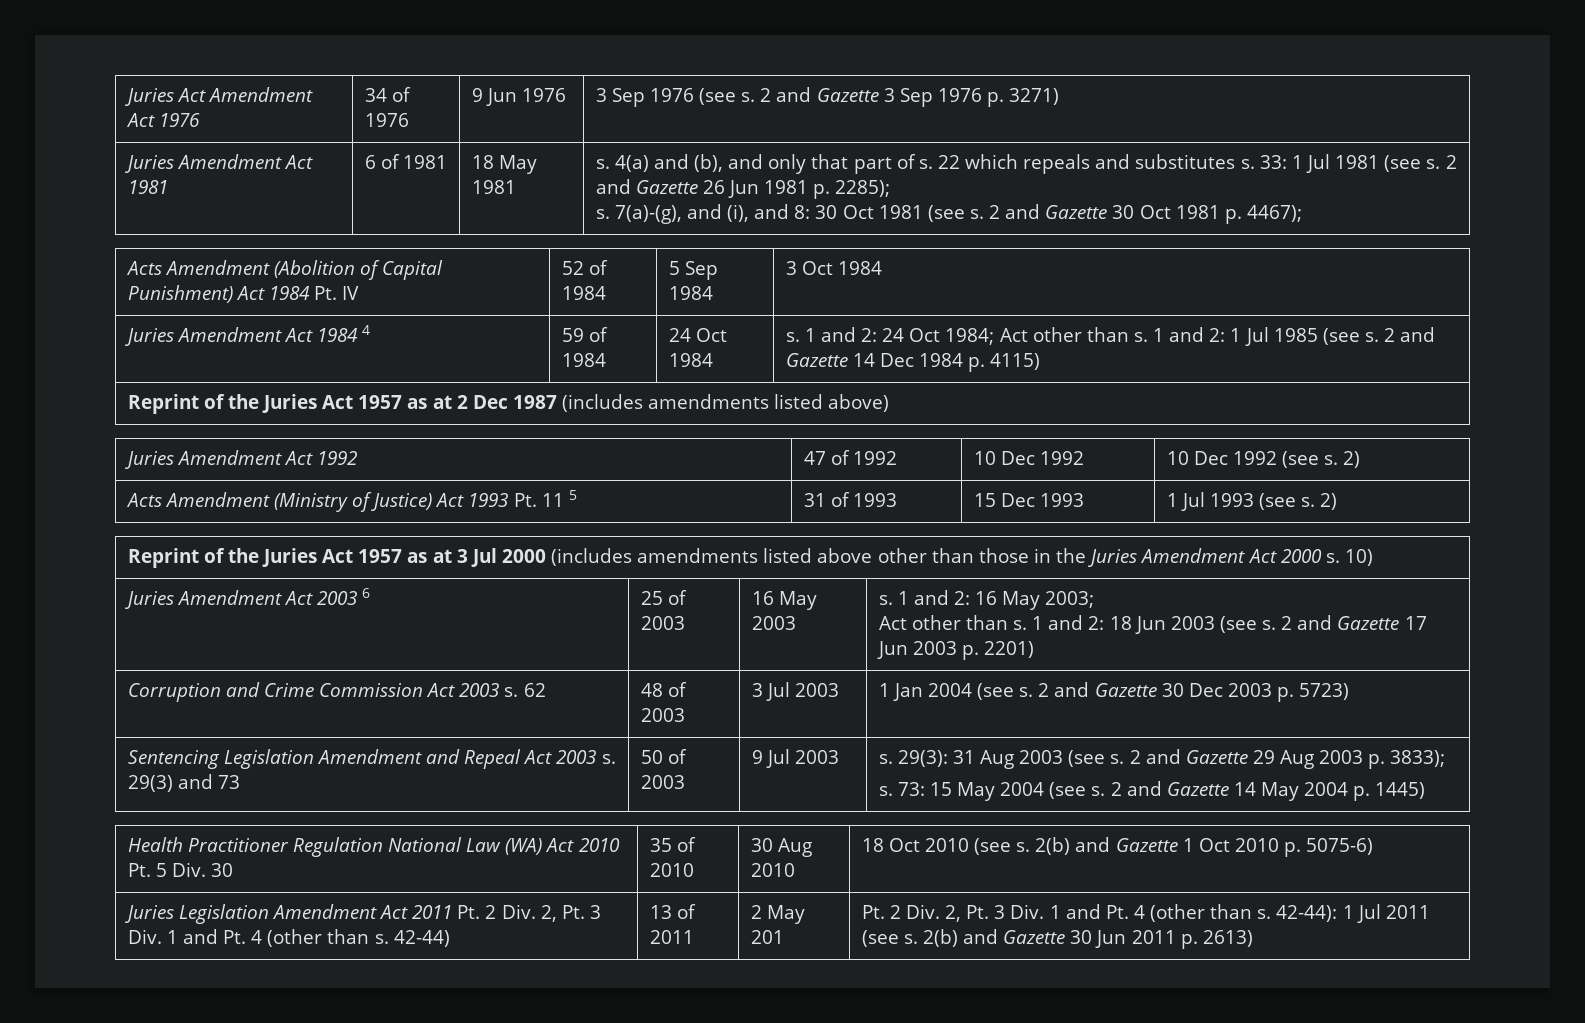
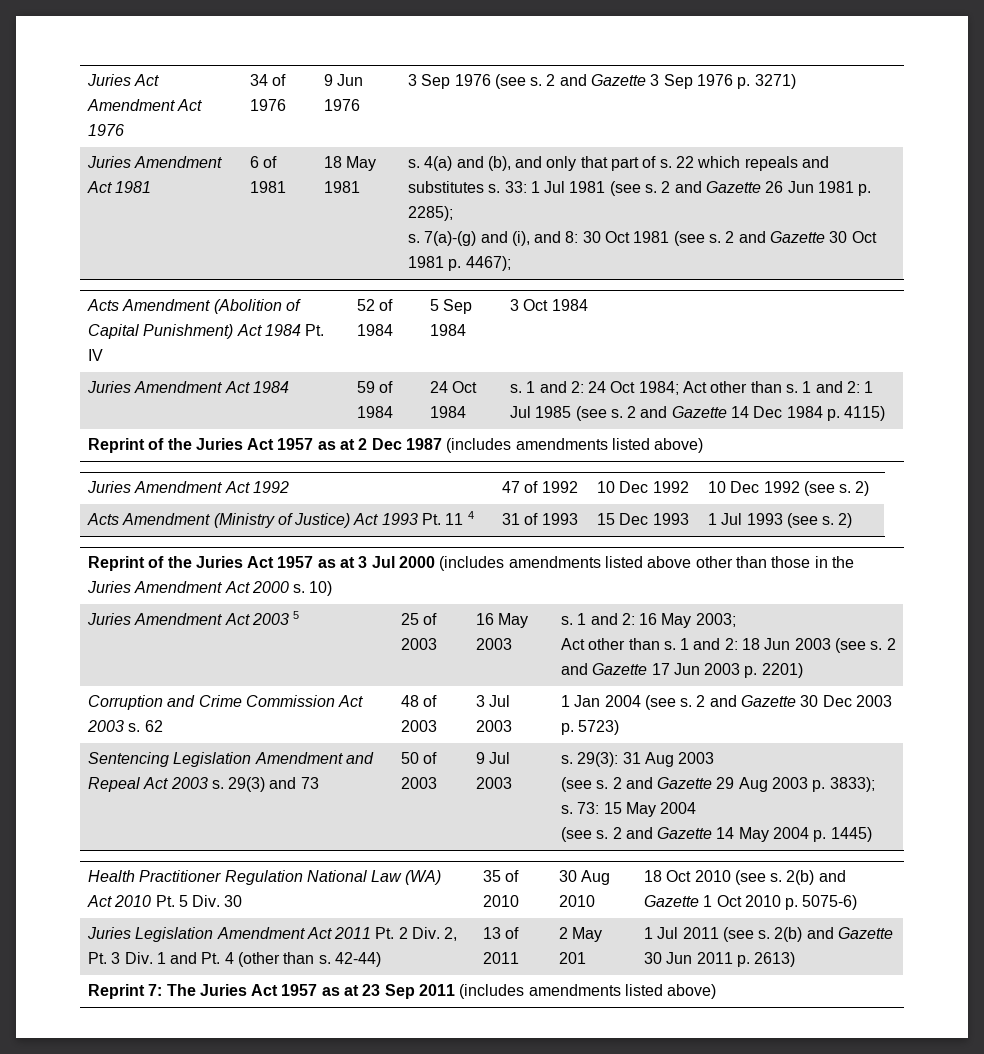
[614,205,682,224] 7(a)-(g), -> [424,231,477,246] 7(a)-(g)
[362,325,371,335] 4 -> (289, 387) none
[568,490,577,500] 5 -> [467,511,474,519] 4
[362,588,371,598] 6 -> [293,611,300,619] 5
(1064, 757) none -> (715, 758) //
(1045, 789) none -> (697, 808) //
[861,904,1338,922] Pt. 2 Div. 2, Pt. 3 Div. 1 and Pt. 4 (other than s. 42-44): -> (586, 958) none
(1253, 938) none -> [87,984,717,999] // Reprint 7: The Juries Act 1957 as at 23 Sep 2011 (includes amendments listed above)

